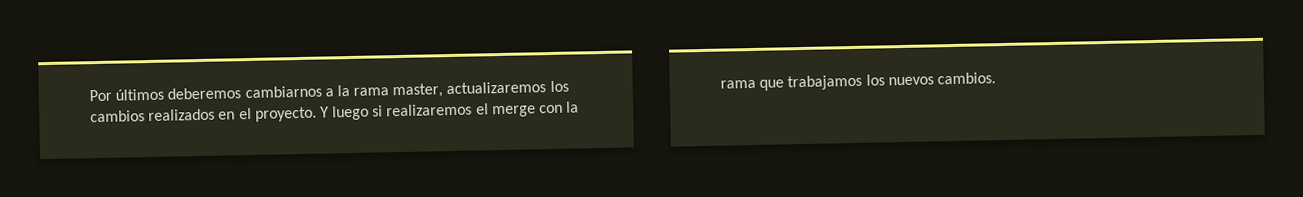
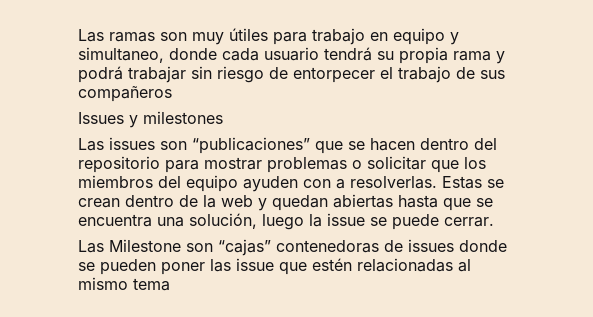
[89,80,569,102] [90,101,580,123] [720,72,996,91] Por últimos deberemos cambiarnos a la rama master, actualizaremos los cambios realizados en el proyecto. Y luego si realizaremos el merge con la rama que trabajamos los nuevos cambios. -> [78,28,459,45] [78,47,505,64] [78,66,505,83] [78,86,172,102] [78,111,223,128] [78,137,497,154] [78,156,486,173] [78,175,504,192] [78,194,493,211] [78,213,494,230] [78,239,507,256] [78,258,471,275] [78,277,170,291] Las ramas son muy útiles para trabajo en equipo y simultaneo, donde cada usuario tendrá su propia rama y podrá trabajar sin riesgo de entorpecer el trabajo de sus compañeros // Issues y milestones // Las issues son “publicaciones” que se hacen dentro del repositorio para mostrar problemas o solicitar que los miembros del equipo ayuden con a resolverlas. Estas se crean dentro de la web y quedan abiertas hasta que se encuentra una solución, luego la issue se puede cerrar. // Las Milestone son “cajas” contenedoras de issues donde se pueden poner las issue que estén relacionadas al mismo tema

